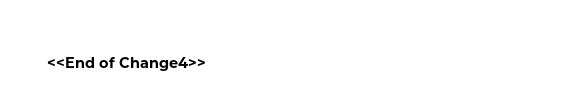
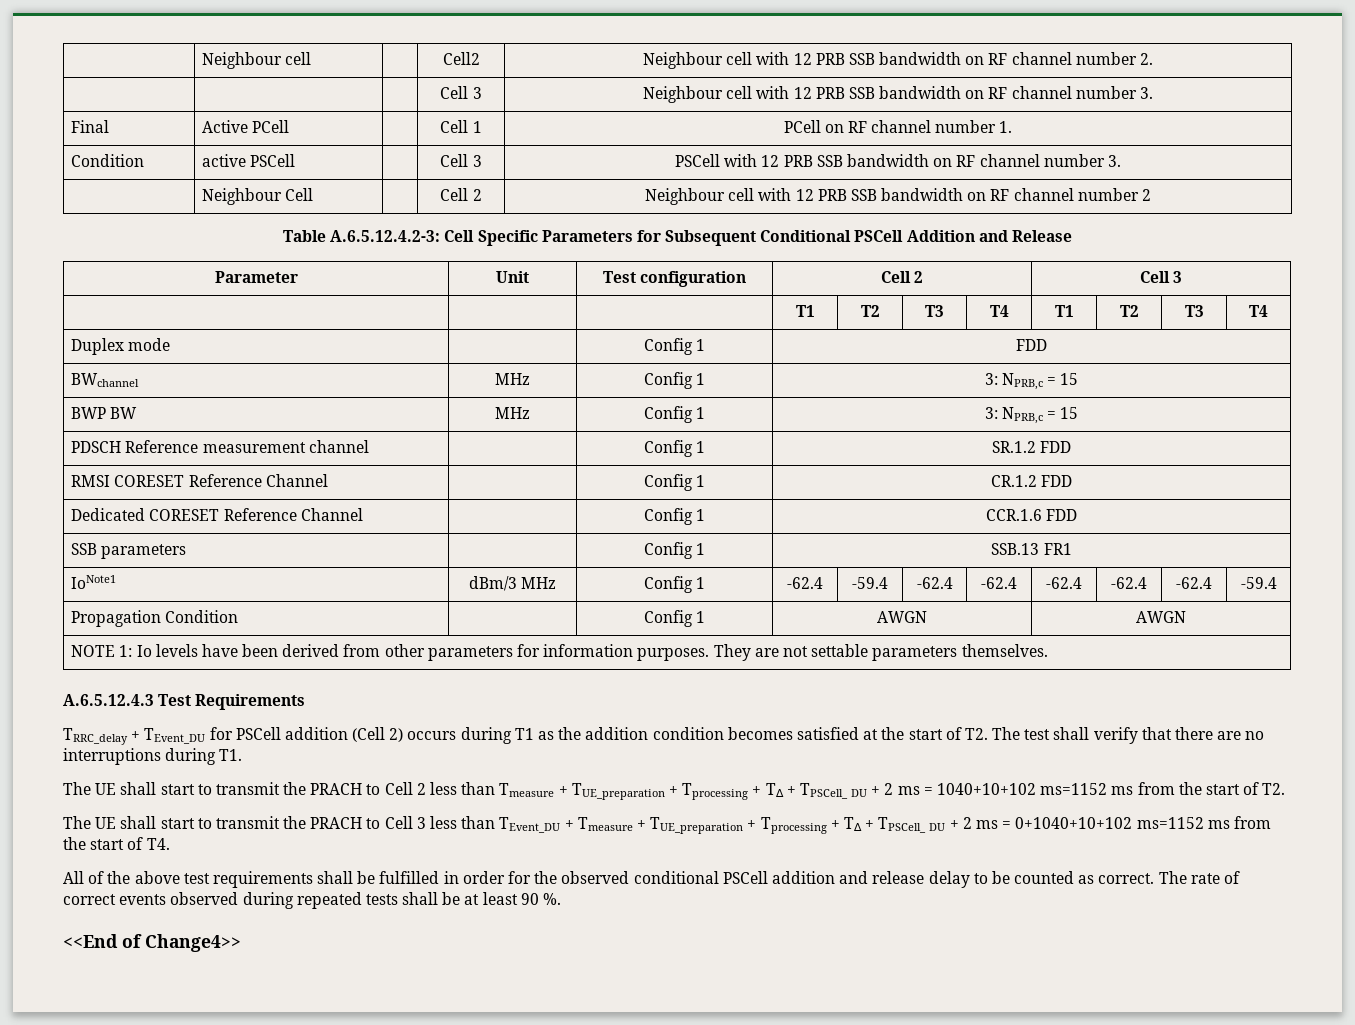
(47, 62) none -> [202,52,312,69] [442,52,480,65] [642,52,1154,69] [440,86,482,99] [642,86,1154,103] [71,120,110,133] [202,120,290,133] [440,120,482,133] [783,120,1013,133] [71,154,145,167] [202,154,296,167] [440,154,482,167] [675,154,1121,167] [202,188,314,205] [440,188,482,201] [644,188,1152,205] [282,230,1073,246] [214,271,298,283] [496,271,529,283] [602,271,747,287] [880,271,924,283] [1139,271,1183,283] [795,305,815,317] [860,305,880,317] [925,305,944,317] [989,305,1009,317] [1054,305,1074,317] [1119,305,1139,317] [1184,305,1204,317] [1249,305,1268,317] [71,338,171,355] [643,338,706,355] [1016,339,1047,351] [71,373,140,387] [495,373,530,385] [643,372,706,389] [984,373,1079,390] [71,407,138,419] [495,407,530,419] [643,406,706,423] [984,407,1079,424] [71,440,369,453] [643,440,706,457] [991,441,1072,453] [71,474,328,487] [643,474,706,491] [990,475,1073,487] [71,508,363,521] [643,508,706,525] [985,509,1078,521] [71,543,187,559] [643,542,706,559] [991,543,1072,555] [71,575,117,589] [468,576,557,591] [643,576,706,593] [787,577,823,589] [852,577,888,589] [916,577,953,589] [981,577,1017,589] [1046,577,1082,589] [1111,577,1147,589] [1176,577,1212,589] [1240,577,1277,589] [71,610,239,627] [643,610,706,627] [877,611,927,623] [1136,611,1186,623] [71,644,1048,661] [63,694,306,710] [63,727,1265,745] [63,748,243,765] [63,782,1286,800] [63,816,1271,834] [63,837,170,850] [63,871,1240,888] [63,892,562,909] | Neighbour cell | | Cell2 | Neighbour cell with 12 PRB SSB bandwidth on RF channel number 2. // | | | Cell 3 | Neighbour cell with 12 PRB SSB bandwidth on RF channel number 3. // Final | Active PCell | | Cell 1 | PCell on RF channel number 1. // Condition | active PSCell | | Cell 3 | PSCell with 12 PRB SSB bandwidth on RF channel number 3. // | Neighbour Cell | | Cell 2 | Neighbour cell with 12 PRB SSB bandwidth on RF channel number 2 // Table A.6.5.12.4.2-3: Cell Specific Parameters for Subsequent Conditional PSCell Addition and Release // Parameter | Unit | Test configuration | Cell 2 | Cell 3 // | | | T1 | T2 | T3 | T4 | T1 | T2 | T3 | T4 // Duplex mode | | Config 1 | FDD // BWchannel | MHz | Config 1 | 3: NPRB,c = 15 // BWP BW | MHz | Config 1 | 3: NPRB,c = 15 // PDSCH Reference measurement channel | | Config 1 | SR.1.2 FDD // RMSI CORESET Reference Channel | | Config 1 | CR.1.2 FDD // Dedicated CORESET Reference Channel | | Config 1 | CCR.1.6 FDD // SSB parameters | | Config 1 | SSB.13 FR1 // IoNote1 | dBm/3 MHz | Config 1 | -62.4 | -59.4 | -62.4 | -62.4 | -62.4 | -62.4 | -62.4 | -59.4 // Propagation Condition | | Config 1 | AWGN | AWGN // NOTE 1: Io levels have been derived from other parameters for information purposes. They are not settable parameters themselves. // A.6.5.12.4.3 Test Requirements // TRRC_delay + TEvent_DU for PSCell addition (Cell 2) occurs during T1 as the addition condition becomes satisfied at the start of T2. The test shall verify that there are no interruptions during T1. // The UE shall start to transmit the PRACH to Cell 2 less than Tmeasure + TUE_preparation + Tprocessing + T∆ + TPSCell_ DU + 2 ms = 1040+10+102 ms=1152 ms from the start of T2. // The UE shall start to transmit the PRACH to Cell 3 less than TEvent_DU + Tmeasure + TUE_preparation + Tprocessing + T∆ + TPSCell_ DU + 2 ms = 0+1040+10+102 ms=1152 ms from the start of T4. // All of the above test requirements shall be fulfilled in order for the observed conditional PSCell addition and release delay to be counted as correct. The rate of correct events observed during repeated tests shall be at least 90 %. //

